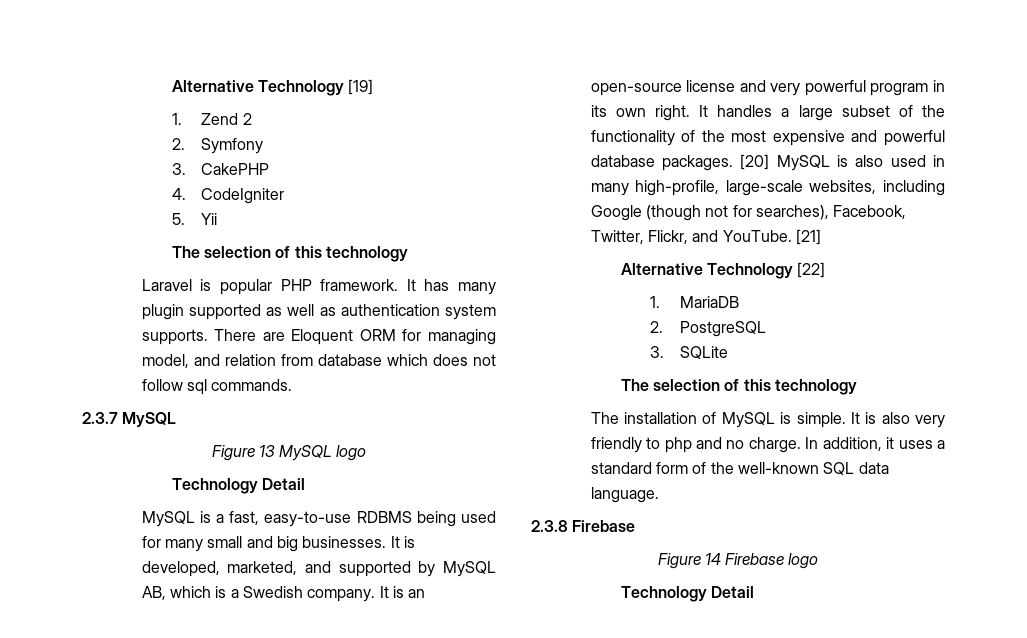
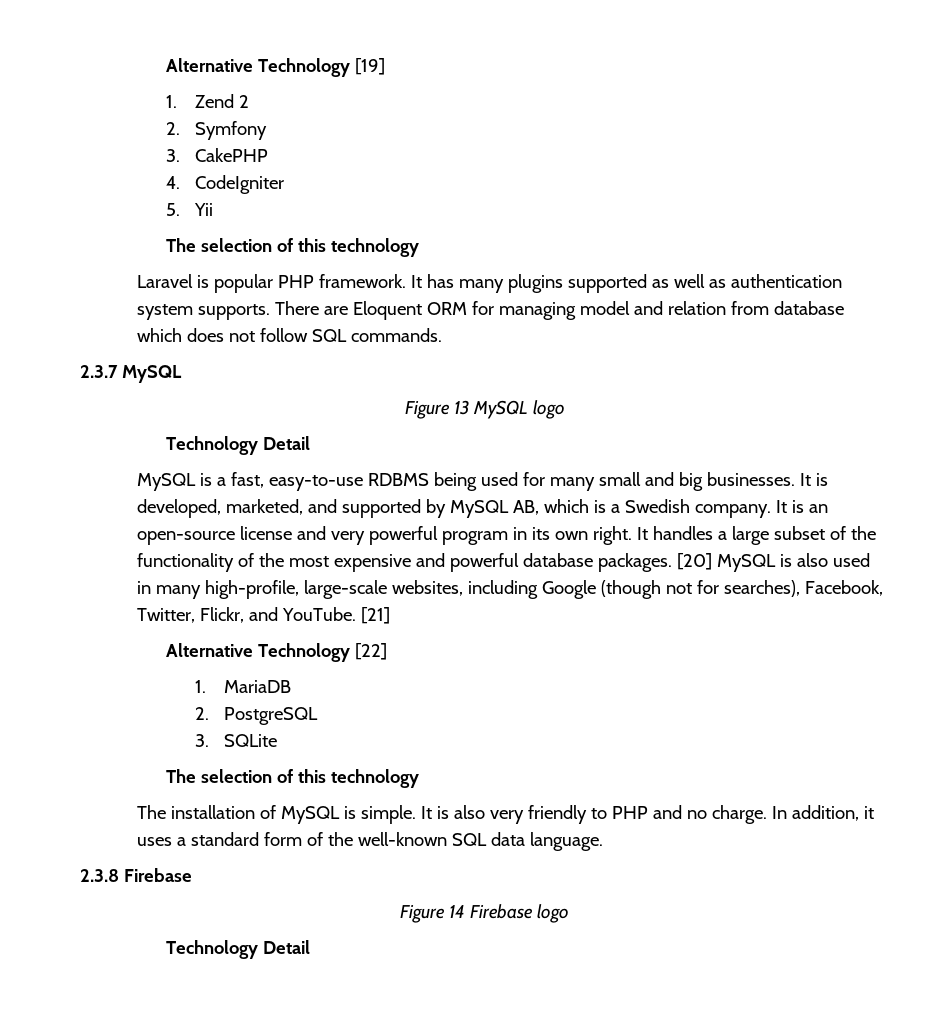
[141,304,184,320] plugin -> [508,274,564,293] plugins
[141,354,189,368] model, -> [580,301,631,315] model
[187,379,208,395] sql -> [312,329,348,342] SQL
[664,437,692,453] php -> [612,806,649,819] PHP

